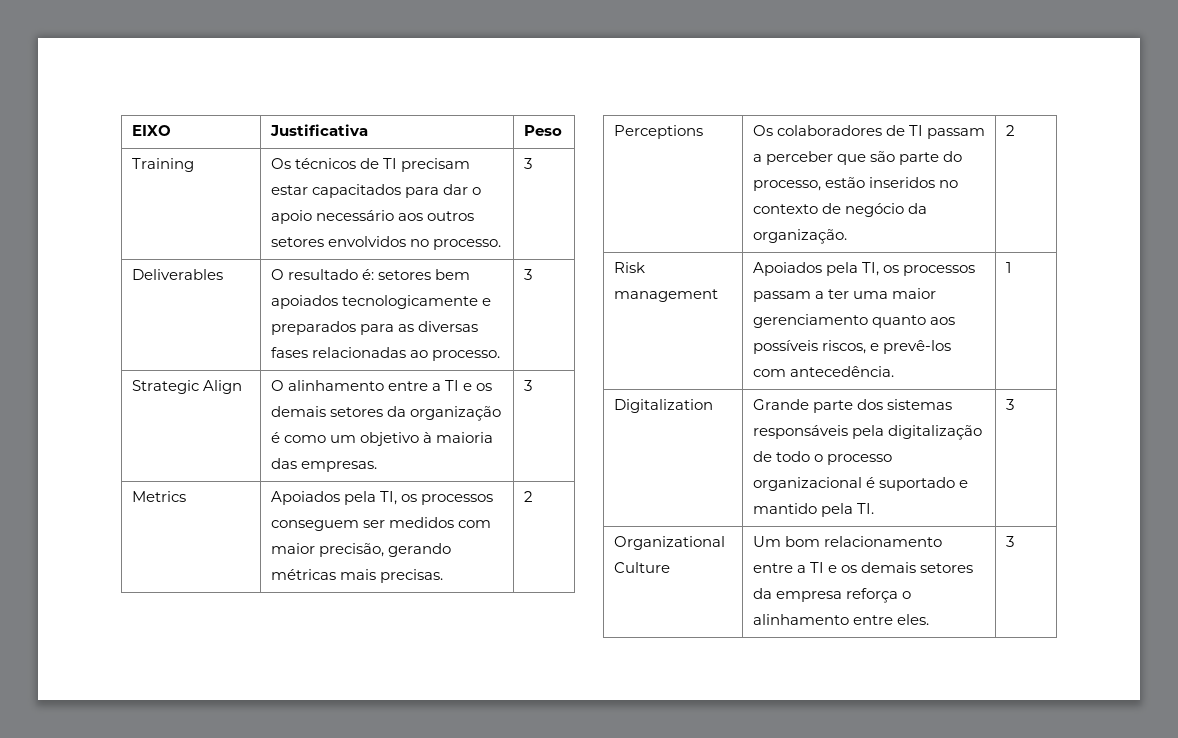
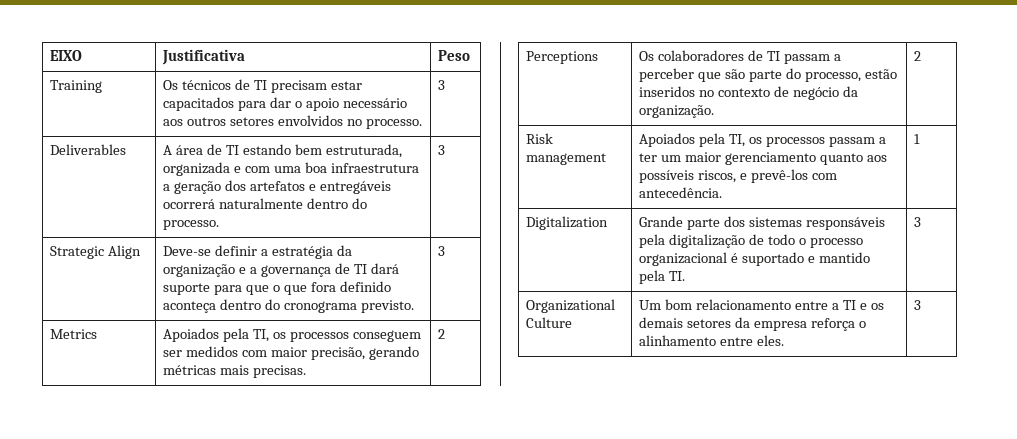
[270,269,470,280] [270,295,491,309] [270,321,478,335] [270,347,500,361] [523,269,532,280] [131,380,242,394] [270,380,492,391] [270,406,501,421] [270,432,493,446] [270,458,377,472] O resultado é: setores bem apoiados tecnologicamente e preparados para as diversas fases relacionadas ao processo. | 3 // Strategic Align | O alinhamento entre a TI e os demais setores da organização é como um objetivo à maioria das empresas. -> [163,144,402,158] [163,162,420,176] [163,180,392,194] [163,198,368,209] [163,220,220,230] [438,145,446,155] [50,245,142,259] [163,245,353,259] [163,263,399,277] [163,281,391,295] [163,299,415,313] A área de TI estando bem estruturada, organizada e com uma boa infraestrutura a geração dos artefatos e entregáveis ocorrerá naturalmente dentro do processo. | 3 // Strategic Align | Deve-se definir a estratégia da organização e a governança de TI dará suporte para que o que fora definido aconteça dentro do cronograma previsto.
[852,291,888,299] uma -> [661,155,682,162] um

